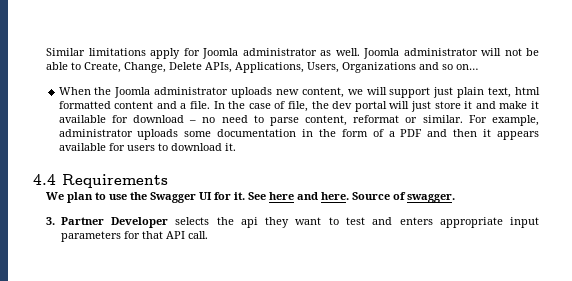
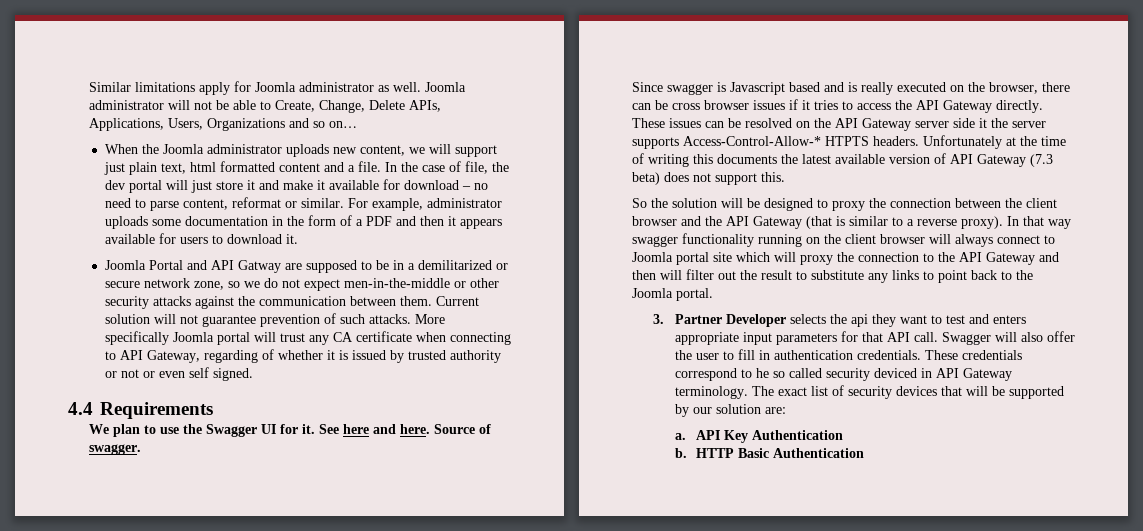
(236, 147) none -> [104,260,508,273] [104,278,499,291] [104,296,479,309] [104,313,445,327] [104,331,511,345] [104,349,501,363] [104,367,253,381] // Joomla Portal and API Gatway are supposed to be in a demilitarized or secure network zone, so we do not expect men-in-the-middle or other security attacks against the communication between them. Current solution will not guarantee prevention of such attacks. More specifically Joomla portal will trust any CA certificate when connecting to API Gateway, regarding of whether it is issued by trusted authority or not or even self signed.
(456, 198) none -> [632,82,1070,95] [632,99,1043,113] [632,118,1046,131] [632,135,1066,149] [632,153,1053,167] [632,172,785,185] [632,198,1057,211] [632,216,1071,229] [632,233,1055,247] [632,252,1059,265] [632,269,1033,283] [632,288,713,301] // Since swagger is Javascript based and is really executed on the browser, there can be cross browser issues if it tries to access the API Gateway directly. These issues can be resolved on the API Gateway server side it the server supports Access-Control-Allow-* HTPTS headers. Unfortunately at the time of writing this documents the latest available version of API Gateway (7.3 beta) does not support this. // So the solution will be designed to proxy the connection between the client browser and the API Gateway (that is similar to a reverse proxy). In that way swagger functionality running on the client browser will always connect to Joomla portal site which will proxy the connection to the API Gateway and then will filter out the result to substitute any links to point back to the Joomla portal.
(208, 235) none -> [941,331,1075,345] [674,349,1022,360] [674,368,1012,381] [674,385,1064,399] [674,404,786,417] [674,430,844,443] [674,448,865,458] Swagger will also offer the user to fill in authentication credentials. These credentials correspond to he so called security deviced in API Gateway terminology. The exact list of security devices that will be supported by our solution are: // a. API Key Authentication // b. HTTP Basic Authentication

